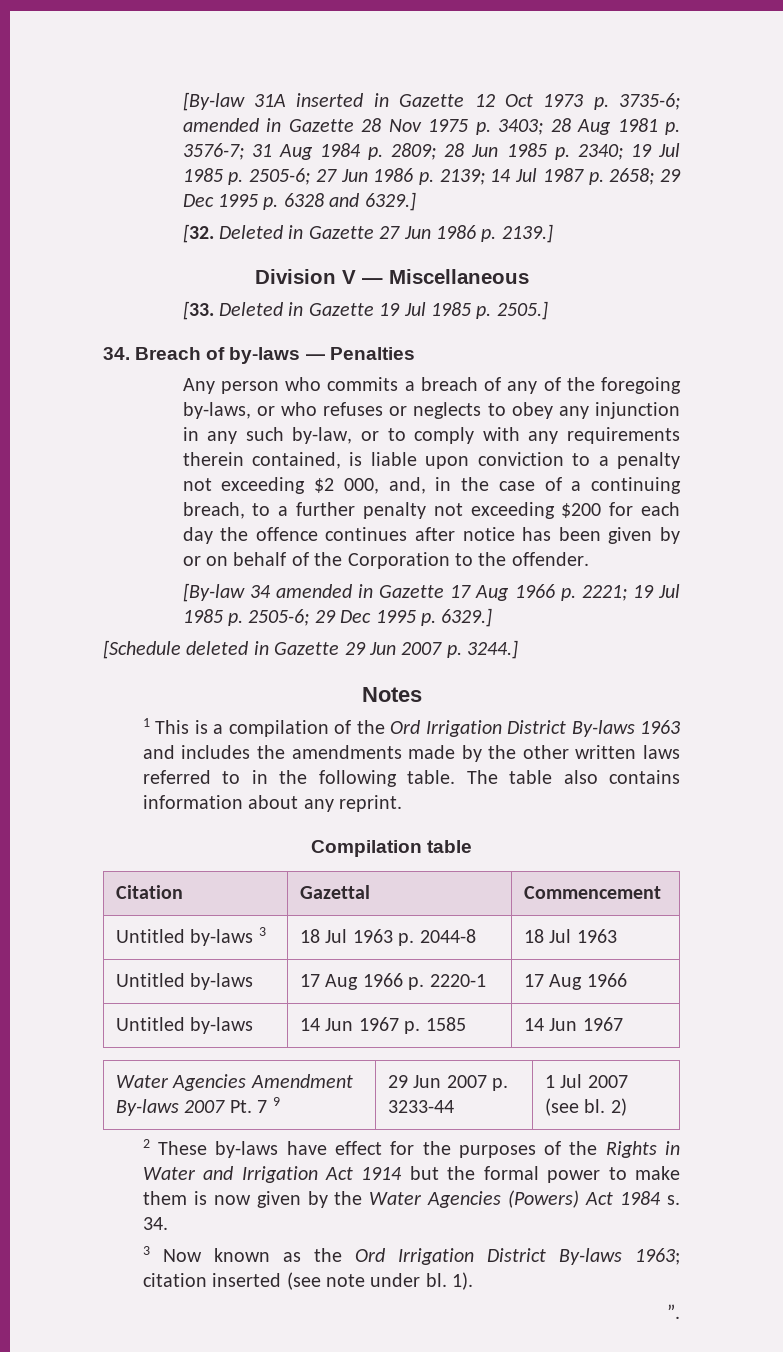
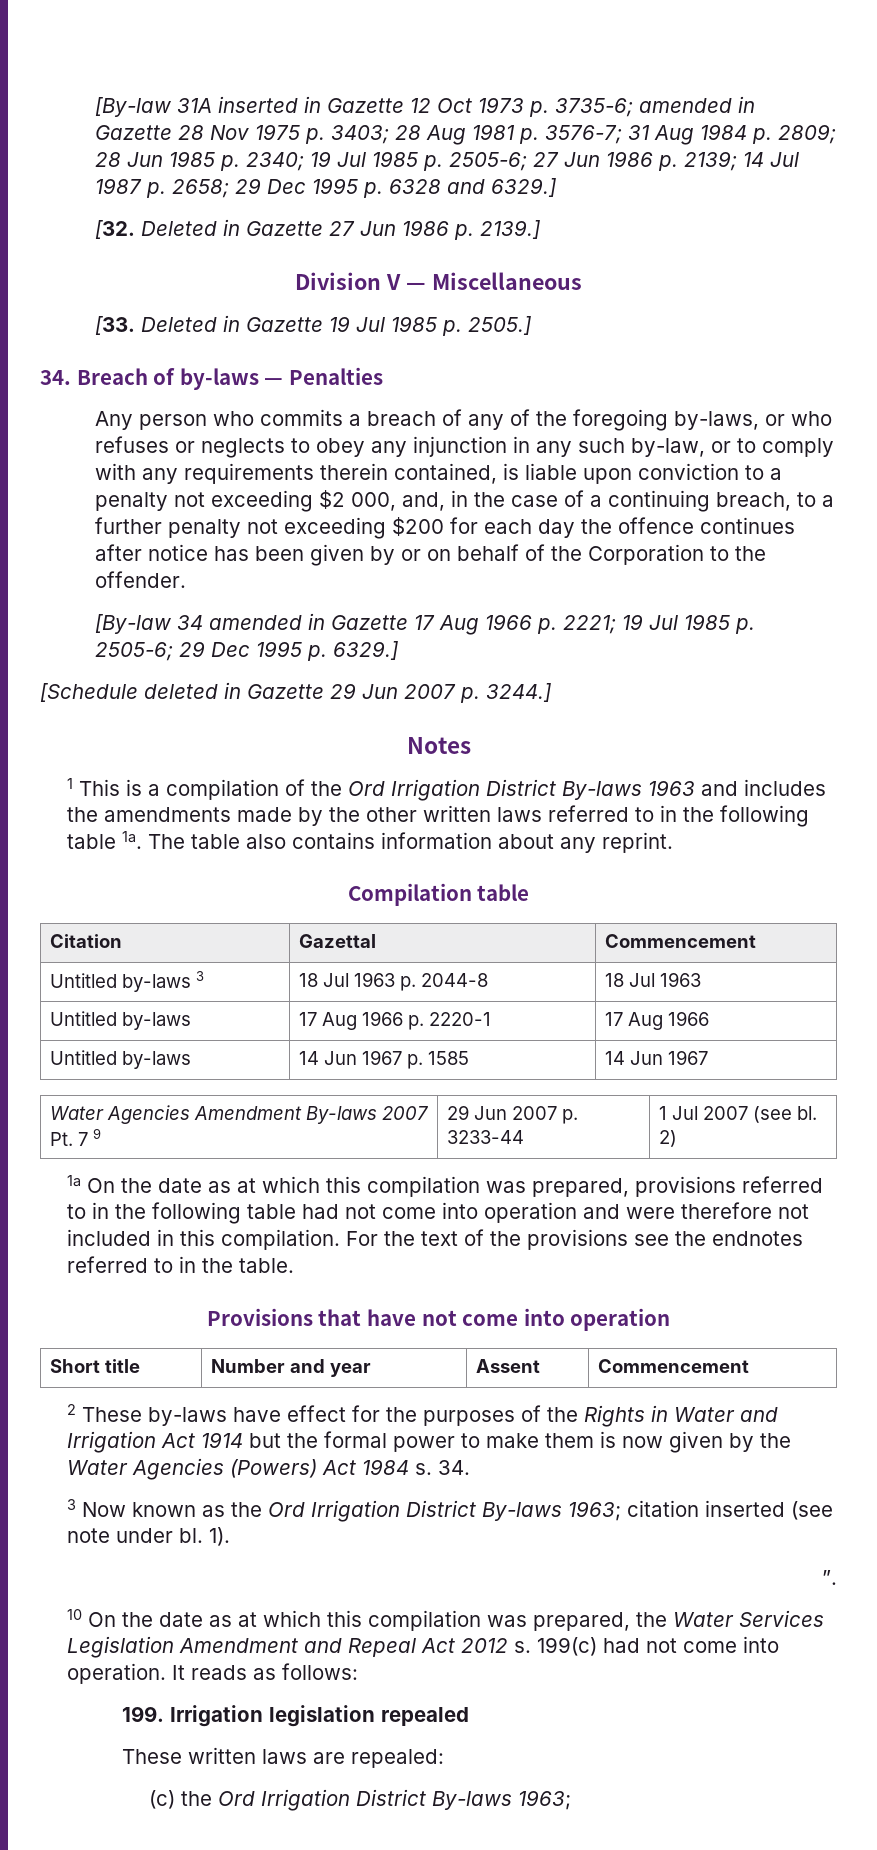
[407,770,456,784] table. -> [67,831,143,849] table 1a.
(627, 1107) none -> [67,1175,824,1197] [67,1202,810,1224] [67,1229,804,1250] [67,1256,295,1273] [206,1308,671,1331] [50,1359,141,1373] [211,1359,372,1377] [476,1359,541,1373] [598,1359,750,1373] // 1a On the date as at which this compilation was prepared, provisions referred to in the following table had not come into operation and were therefore not included in this compilation. For the text of the provisions see the endnotes referred to in the table. // Provisions that have not come into operation // Short title | Number and year | Assent | Commencement
(680, 1311) none -> [67,1609,825,1631] [67,1636,780,1658] [67,1663,359,1684] [121,1705,469,1727] [121,1747,444,1768] [148,1789,571,1811] // 10 On the date as at which this compilation was prepared, the Water Services Legislation Amendment and Repeal Act 2012 s. 199(c) had not come into operation. It reads as follows: // 199. Irrigation legislation repealed // These written laws are repealed: // (c) the Ord Irrigation District By-laws 1963;

